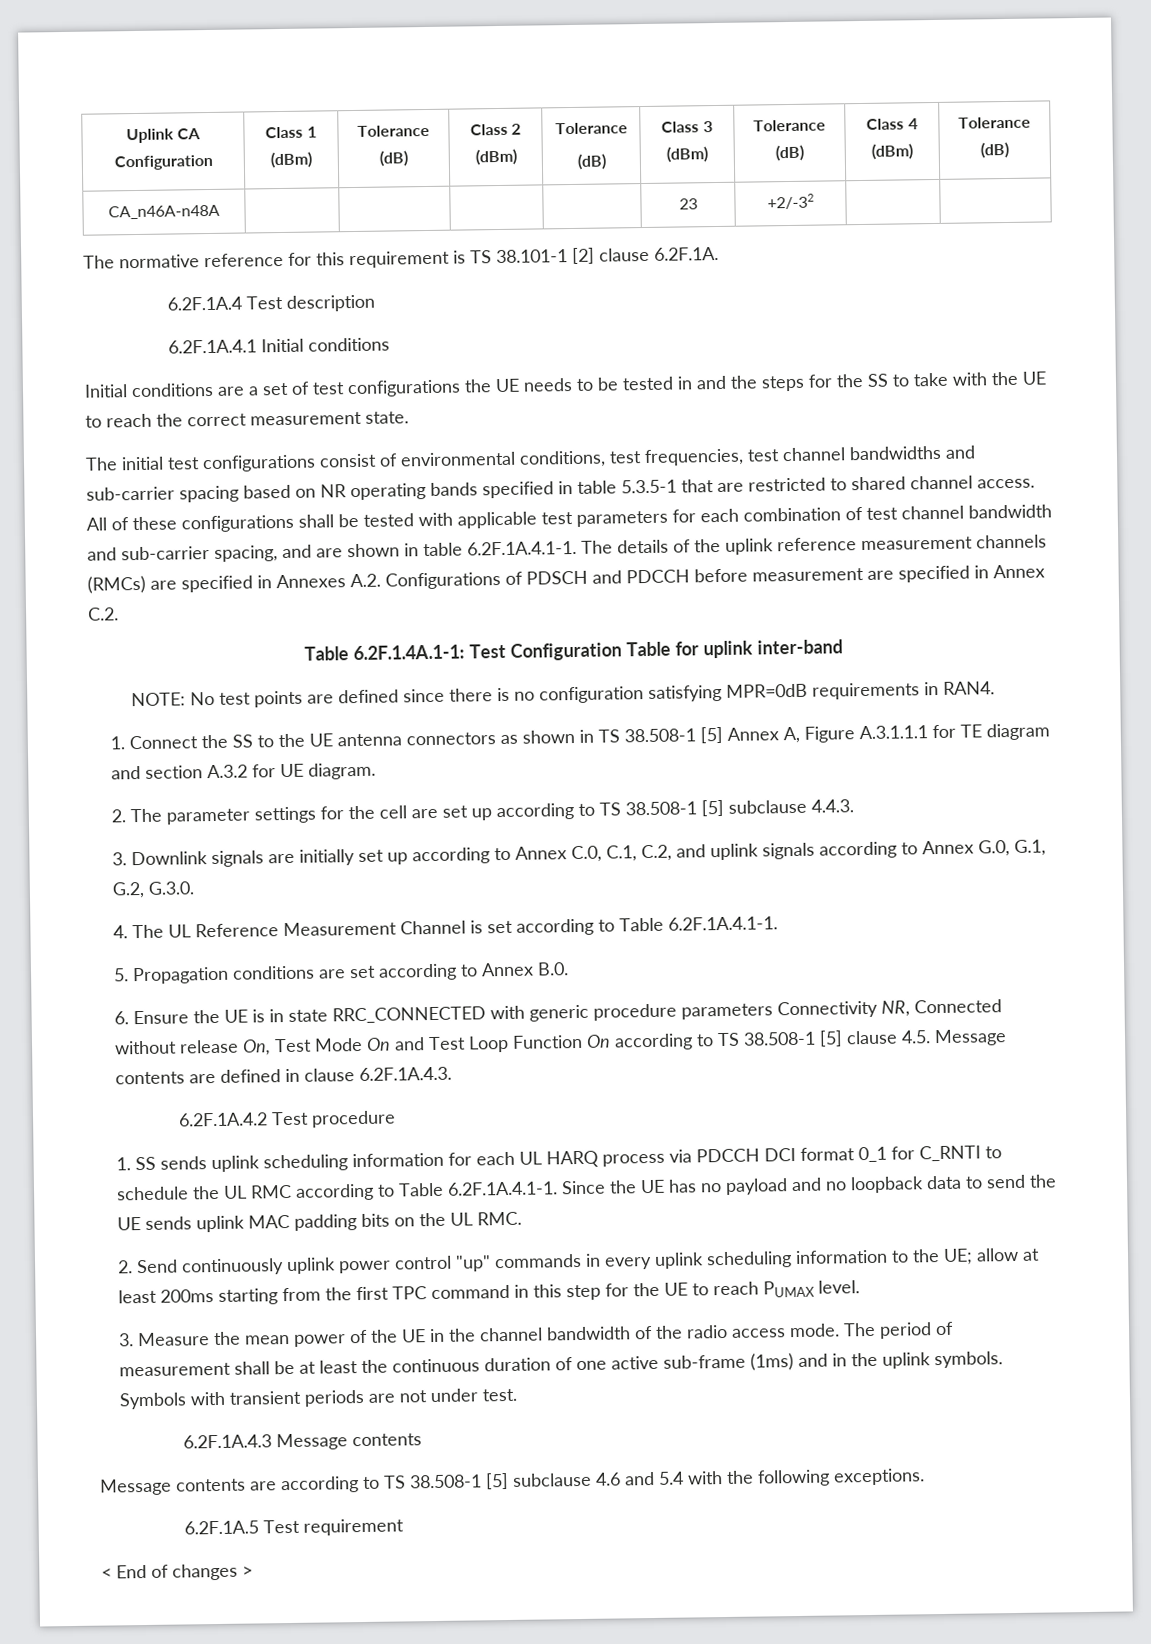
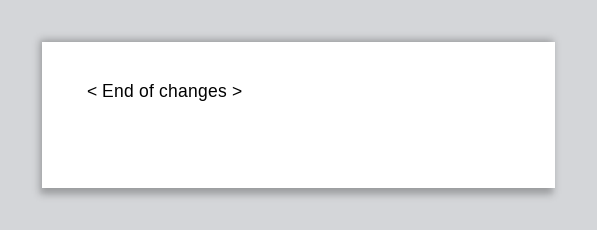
[125,128,202,144] [113,154,213,171] [265,126,317,139] [270,151,312,169] [357,124,430,137] [379,150,408,167] [469,123,522,136] [474,148,517,166] [554,122,628,135] [576,153,607,170] [661,121,713,133] [666,146,708,163] [753,119,826,132] [775,144,804,162] [866,118,918,130] [871,143,913,160] [958,116,1031,129] [980,141,1009,159] [108,204,220,220] [678,198,698,210] [767,193,814,210] [83,246,719,269] [167,294,376,312] [168,337,391,354] [84,371,1047,398] [85,411,409,428] [85,445,976,473] [86,475,1035,503] [86,504,1052,533] [87,534,1047,562] [87,564,1045,594] [87,607,119,621] [303,639,843,661] [131,681,996,708] [110,723,1051,750] [111,762,377,780] [111,799,855,825] [112,839,1047,868] [112,881,195,899] [113,916,779,939] [113,962,570,985] [114,999,1003,1025] [114,1029,1008,1056] [115,1066,453,1085] [178,1110,397,1128] [116,1145,1003,1173] [116,1174,1058,1201] [117,1211,523,1233] [118,1247,1041,1276] [118,1280,861,1305] [119,1321,955,1347] [119,1351,1004,1377] [119,1388,518,1410] [183,1433,423,1451] [100,1468,925,1496] [184,1518,405,1536] Uplink CA Configuration | Class 1 (dBm) | Tolerance (dB) | Class 2 (dBm) | Tolerance // (dB) | Class 3 (dBm) | Tolerance (dB) | Class 4 (dBm) | Tolerance (dB) // CA_n46A-n48A | | | | | 23 | +2/-32 | | // The normative reference for this requirement is TS 38.101-1 [2] clause 6.2F.1A. // 6.2F.1A.4 Test description // 6.2F.1A.4.1 Initial conditions // Initial conditions are a set of test configurations the UE needs to be tested in and the steps for the SS to take with the UE to reach the correct measurement state. // The initial test configurations consist of environmental conditions, test frequencies, test channel bandwidths and sub-carrier spacing based on NR operating bands specified in table 5.3.5-1 that are restricted to shared channel access. All of these configurations shall be tested with applicable test parameters for each combination of test channel bandwidth and sub-carrier spacing, and are shown in table 6.2F.1A.4.1-1. The details of the uplink reference measurement channels (RMCs) are specified in Annexes A.2. Configurations of PDSCH and PDCCH before measurement are specified in Annex C.2. // Table 6.2F.1.4A.1-1: Test Configuration Table for uplink inter-band // NOTE: No test points are defined since there is no configuration satisfying MPR=0dB requirements in RAN4. // 1. Connect the SS to the UE antenna connectors as shown in TS 38.508-1 [5] Annex A, Figure A.3.1.1.1 for TE diagram and section A.3.2 for UE diagram. // 2. The parameter settings for the cell are set up according to TS 38.508-1 [5] subclause 4.4.3. // 3. Downlink signals are initially set up according to Annex C.0, C.1, C.2, and uplink signals according to Annex G.0, G.1, G.2, G.3.0. // 4. The UL Reference Measurement Channel is set according to Table 6.2F.1A.4.1-1. // 5. Propagation conditions are set according to Annex B.0. // 6. Ensure the UE is in state RRC_CONNECTED with generic procedure parameters Connectivity NR, Connected without release On, Test Mode On and Test Loop Function On according to TS 38.508-1 [5] clause 4.5. Message contents are defined in clause 6.2F.1A.4.3. // 6.2F.1A.4.2 Test procedure // 1. SS sends uplink scheduling information for each UL HARQ process via PDCCH DCI format 0_1 for C_RNTI to schedule the UL RMC according to Table 6.2F.1A.4.1-1. Since the UE has no payload and no loopback data to send the UE sends uplink MAC padding bits on the UL RMC. // 2. Send continuously uplink power control "up" commands in every uplink scheduling information to the UE; allow at least 200ms starting from the first TPC command in this step for the UE to reach PUMAX level. // 3. Measure the mean power of the UE in the channel bandwidth of the radio access mode. The period of measurement shall be at least the continuous duration of one active sub-frame (1ms) and in the uplink symbols. Symbols with transient periods are not under test. // 6.2F.1A.4.3 Message contents // Message contents are according to TS 38.508-1 [5] subclause 4.6 and 5.4 with the following exceptions. // 6.2F.1A.5 Test requirement // -> (87, 91) none

